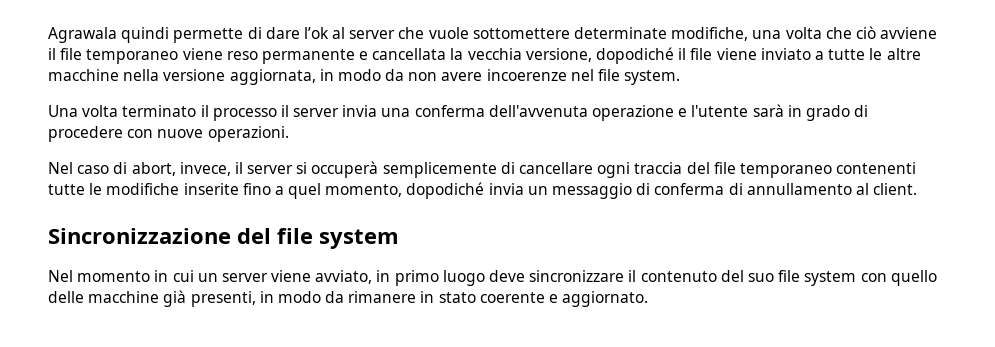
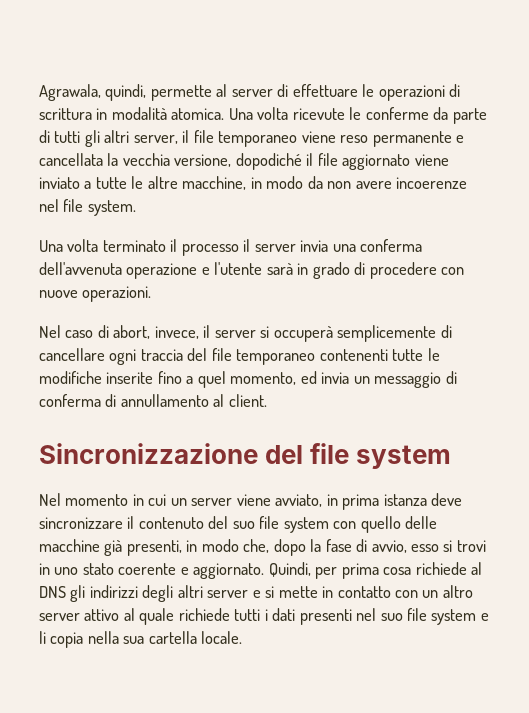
[48,26,938,43] Agrawala quindi permette di dare l’ok al server che vuole sottomettere determinate modifiche, una volta che ciò avviene -> [39,84,461,101] [39,107,487,124] [39,130,178,147] Agrawala, quindi, permette al server di effettuare le operazioni di scrittura in modalità atomica. Una volta ricevute le conferme da parte di tutti gli altri server,
(713, 54) none -> [342,154,411,170] aggiornato
[48,69,316,85] macchine nella versione aggiornata, -> [182,176,247,190] macchine,
[406,182,485,199] dopodiché -> [300,371,317,384] ed
[394,270,485,286] primo luogo -> [342,494,427,510] prima istanza
[325,291,649,307] da rimanere in stato coerente e aggiornato. -> [243,539,486,556] [39,562,483,579] [39,585,473,602] [39,608,489,625] [39,631,243,648] che, dopo la fase di avvio, esso si trovi in uno stato coerente e aggiornato. Quindi, per prima cosa richiede al DNS gli indirizzi degli altri server e si mette in contatto con un altro server attivo al quale richiede tutti i dati presenti nel suo file system e li copia nella sua cartella locale.

